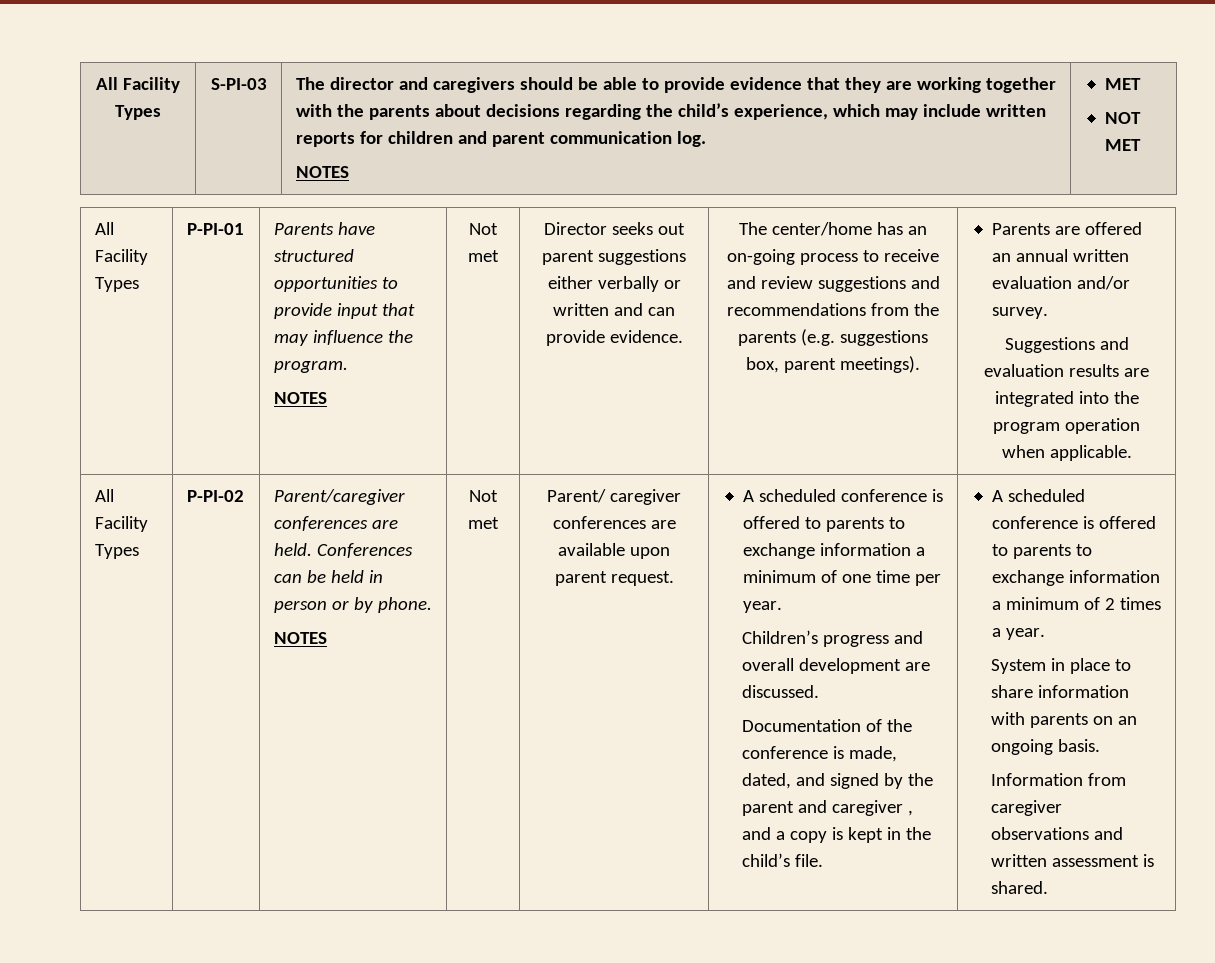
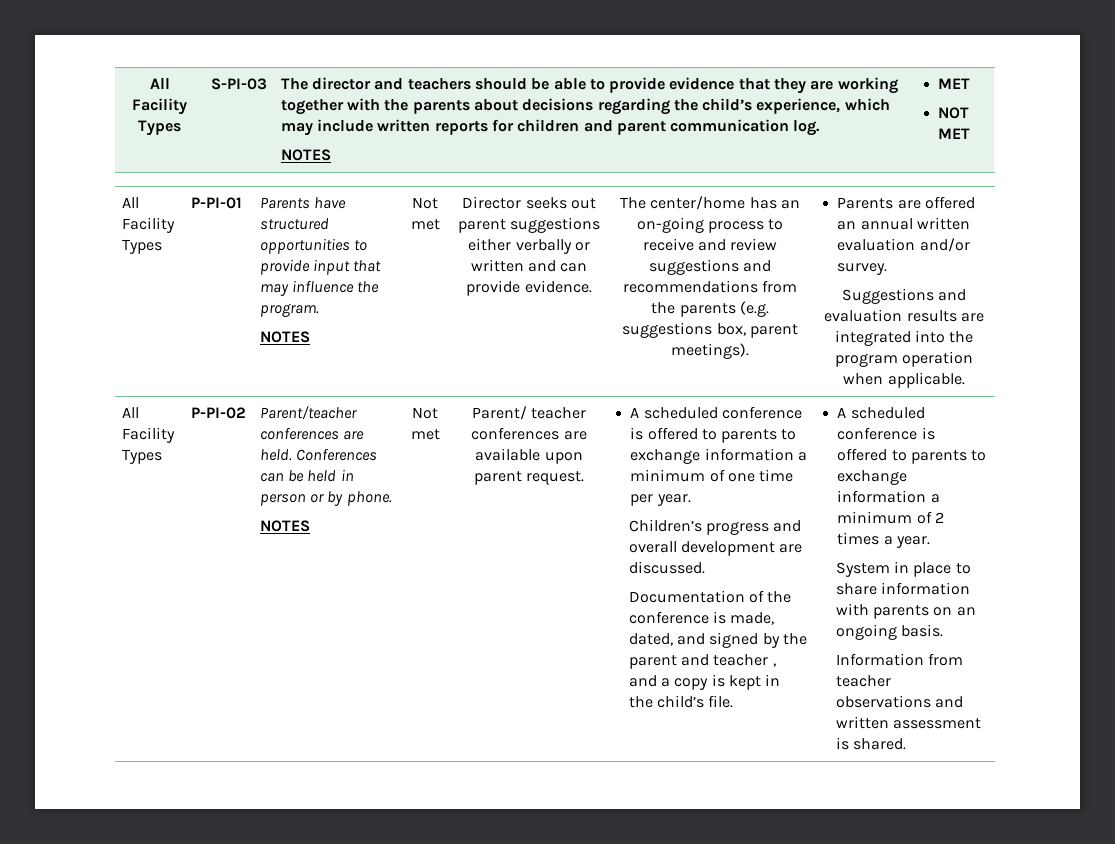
[432,77,515,93] caregivers -> [407,78,471,90] teachers
[273,489,405,505] Parent/caregiver -> [259,406,357,420] Parent/teacher
[609,489,681,505] caregiver -> [531,407,587,419] teacher
[831,800,903,816] caregiver -> [713,654,769,666] teacher
[990,800,1062,816] caregiver -> [835,675,891,687] teacher

